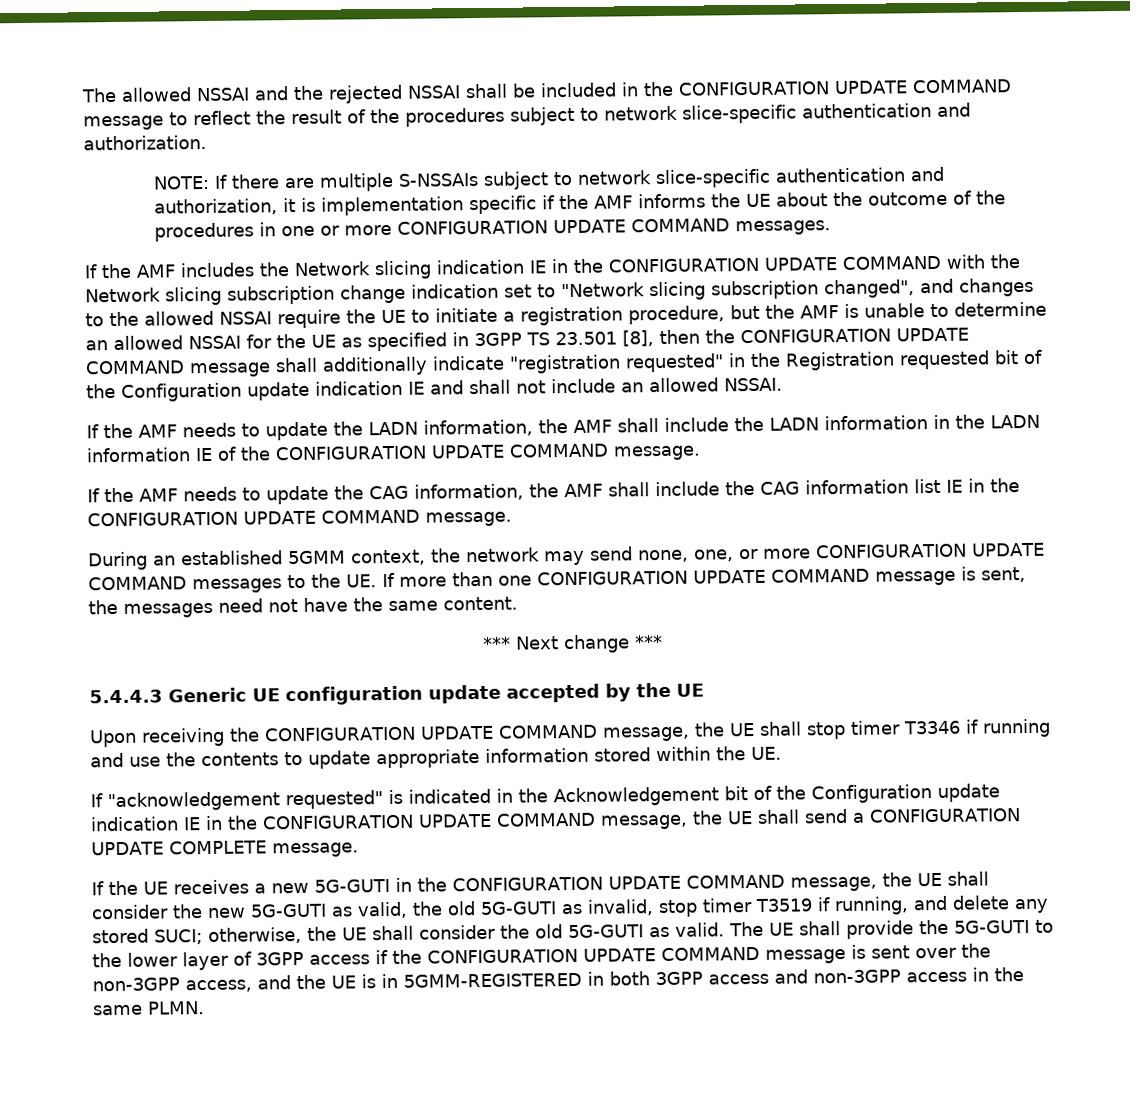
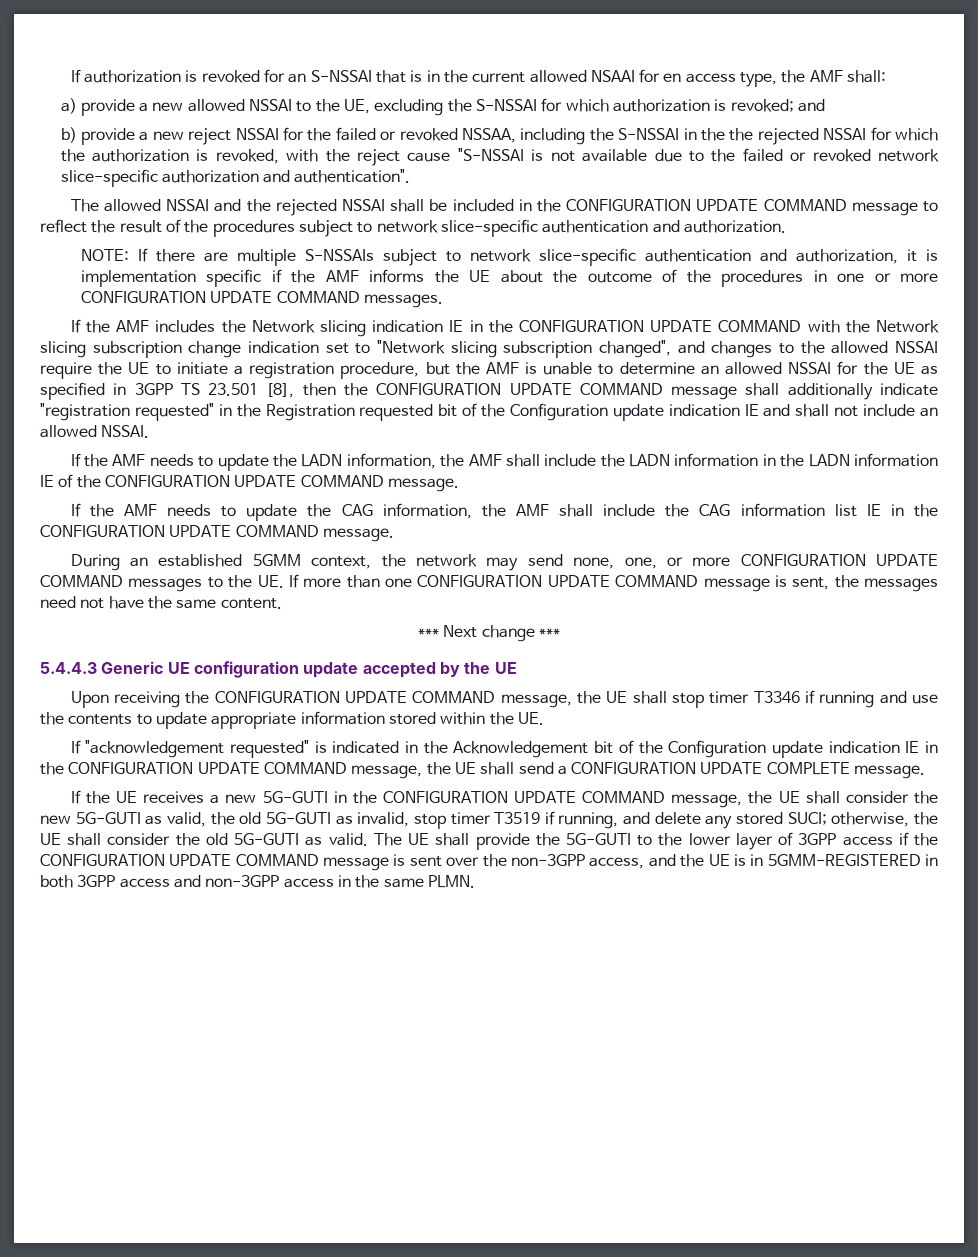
(81, 95) none -> [70,69,887,87] [60,98,825,116] [60,127,938,145] [60,148,939,166] [60,169,411,187] If authorization is revoked for an S-NSSAI that is in the current allowed NSAAI for en access type, the AMF shall: // a) provide a new allowed NSSAI to the UE, excluding the S-NSSAI for which authorization is revoked; and // b) provide a new reject NSSAI for the failed or revoked NSSAA, including the S-NSSAI in the the rejected NSSAI for which the authorization is revoked, with the reject cause "S-NSSAI is not available due to the failed or revoked network slice-specific authorization and authentication". //

